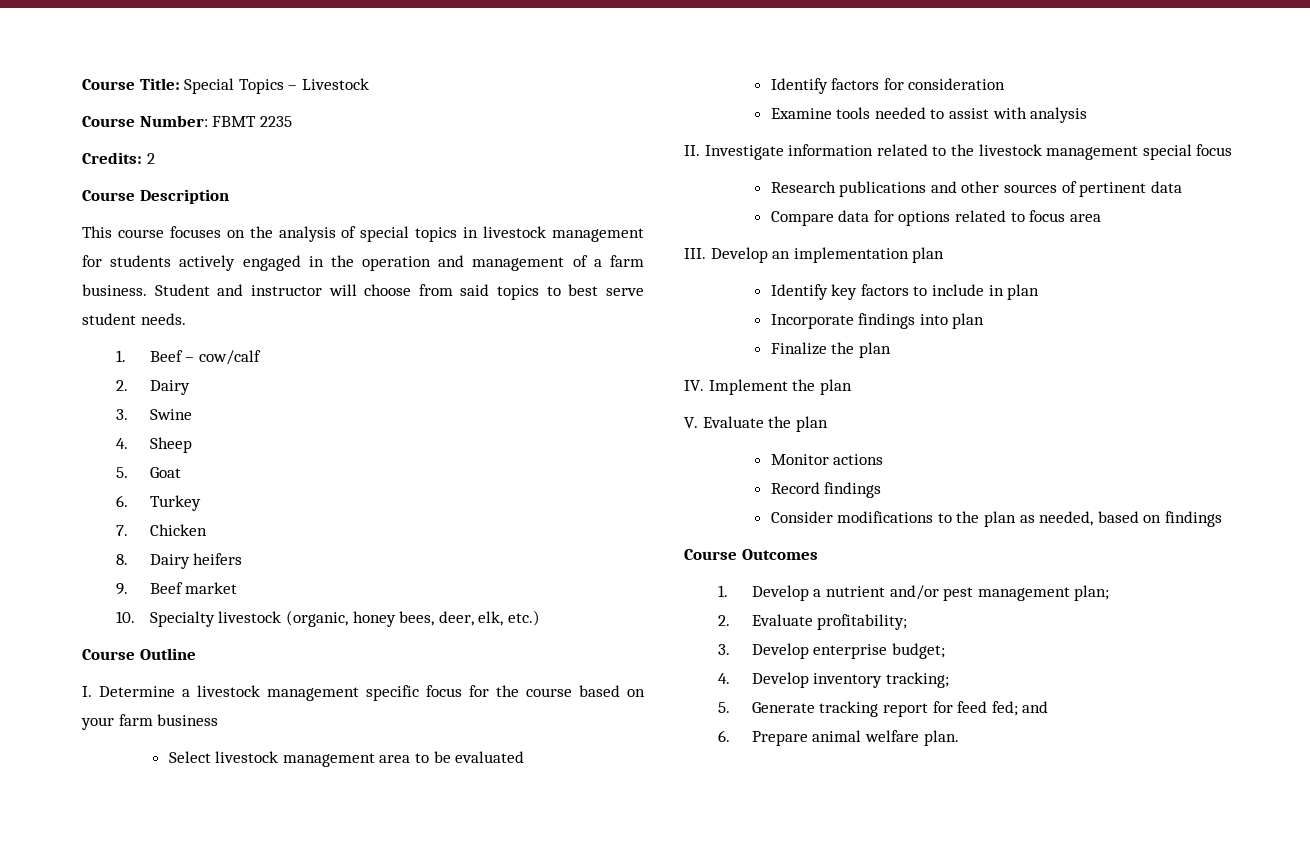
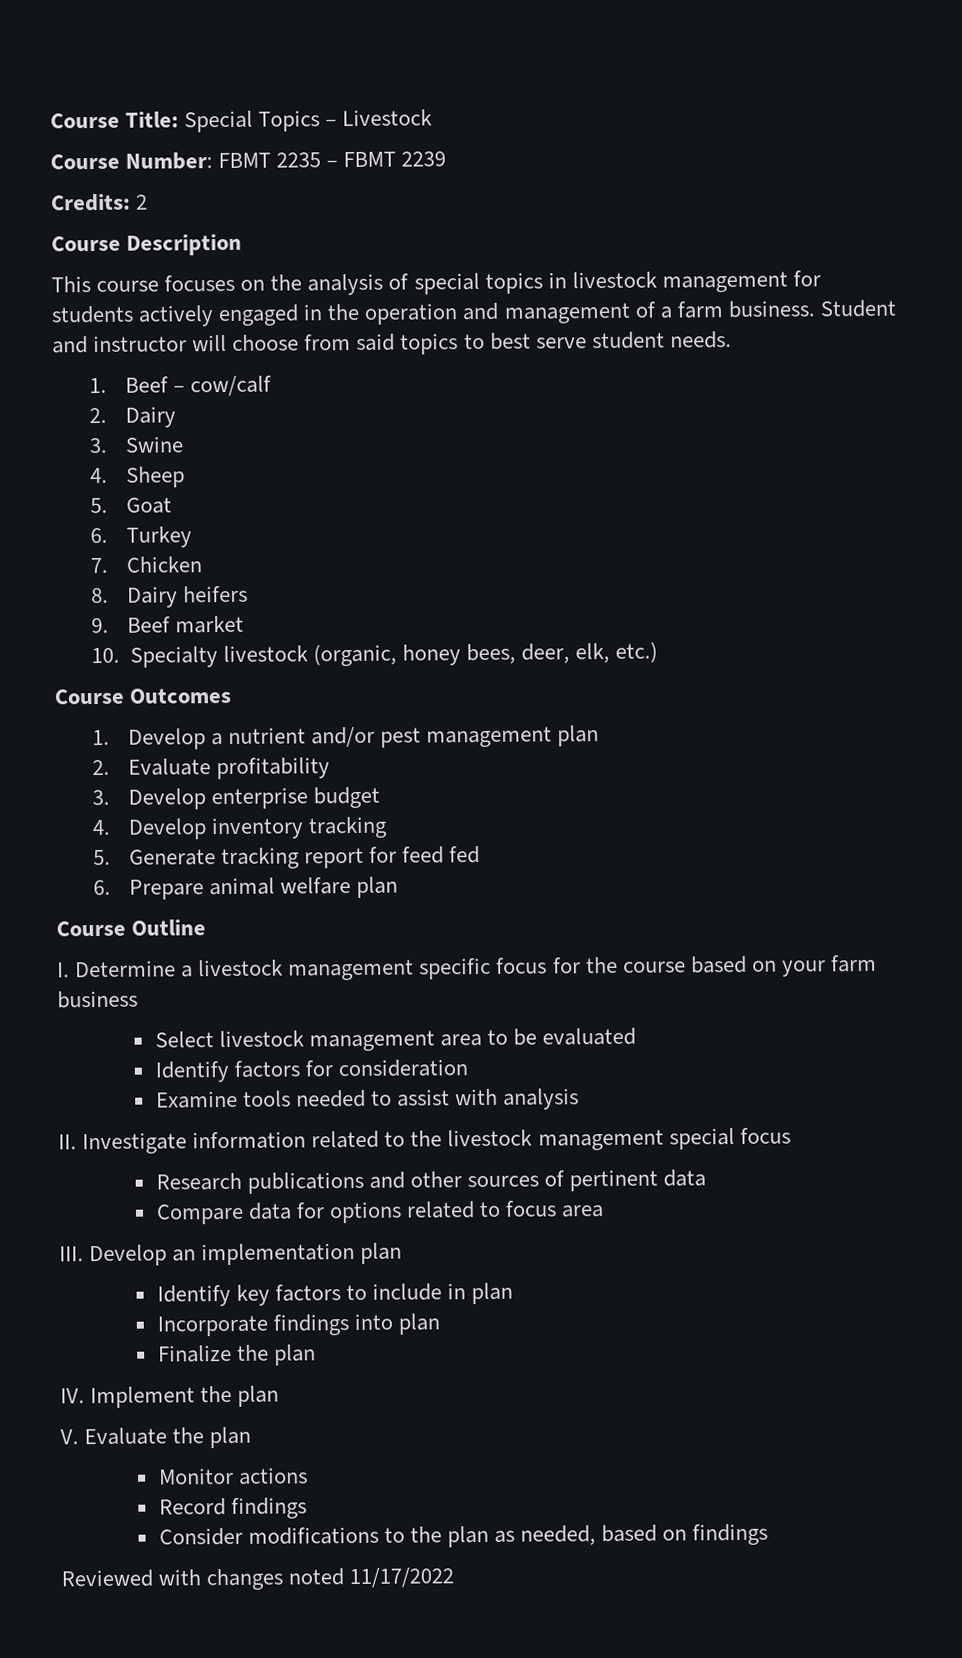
(292, 121) none -> [326,151,447,168] – FBMT 2239
(541, 618) none -> [54,687,233,705] [91,725,600,750] [91,757,331,780] [91,786,381,810] [91,816,389,840] [92,846,481,870] [92,876,399,900] // Course Outcomes // 1. Develop a nutrient and/or pest management plan // 2. Evaluate profitability // 3. Develop enterprise budget // 4. Develop inventory tracking // 5. Generate tracking report for feed fed // 6. Prepare animal welfare plan
[684,549,818,560] [717,585,1110,601] [717,614,908,630] [717,643,946,659] [717,672,950,688] [717,701,1049,717] [717,730,959,746] Course Outcomes // 1. Develop a nutrient and/or pest management plan; // 2. Evaluate profitability; // 3. Develop enterprise budget; // 4. Develop inventory tracking; // 5. Generate tracking report for feed fed; and // 6. Prepare animal welfare plan. -> [61,1567,455,1591] Reviewed with changes noted 11/17/2022

